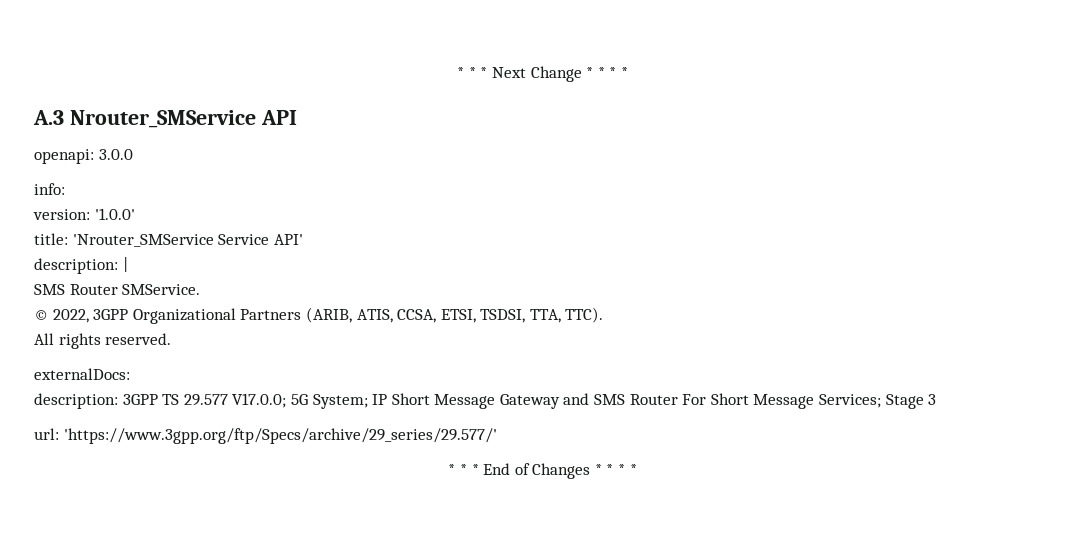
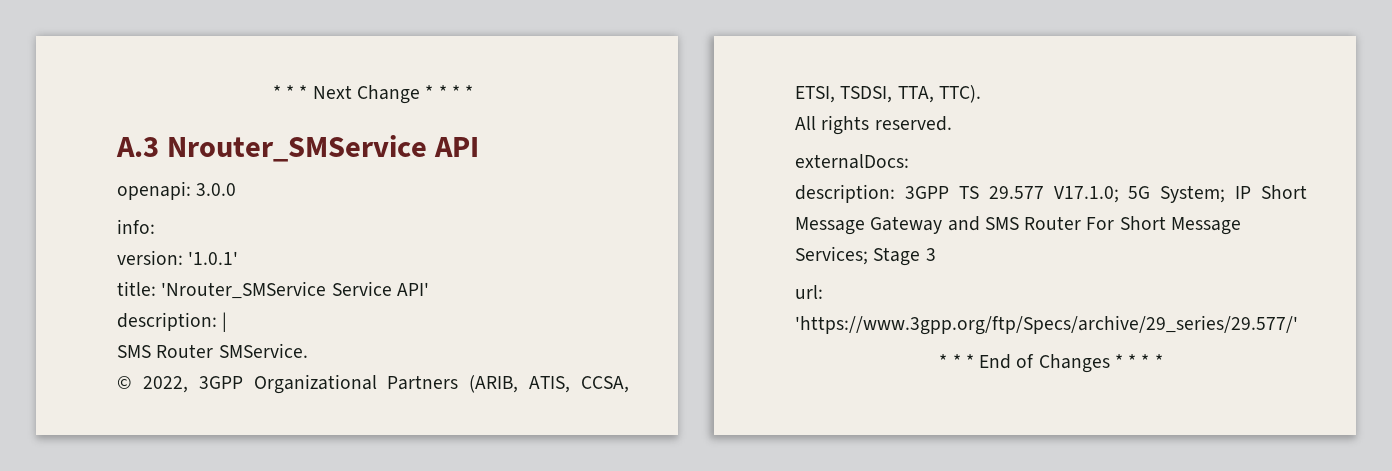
[94,208,135,220] '1.0.0' -> [188,251,239,265] '1.0.1'
[232,393,287,408] V17.0.0; -> [1053,186,1119,203] V17.1.0;

